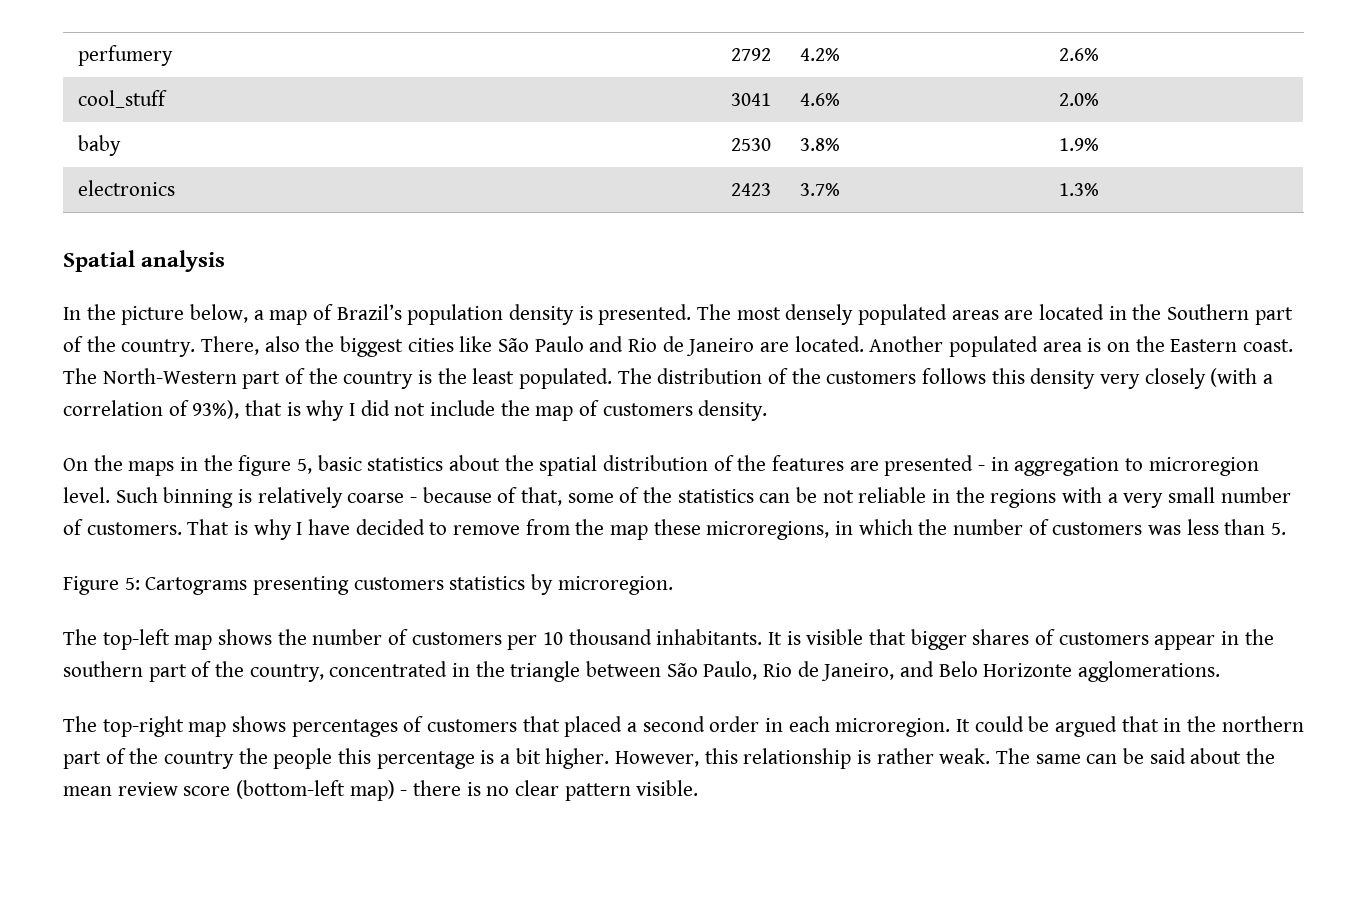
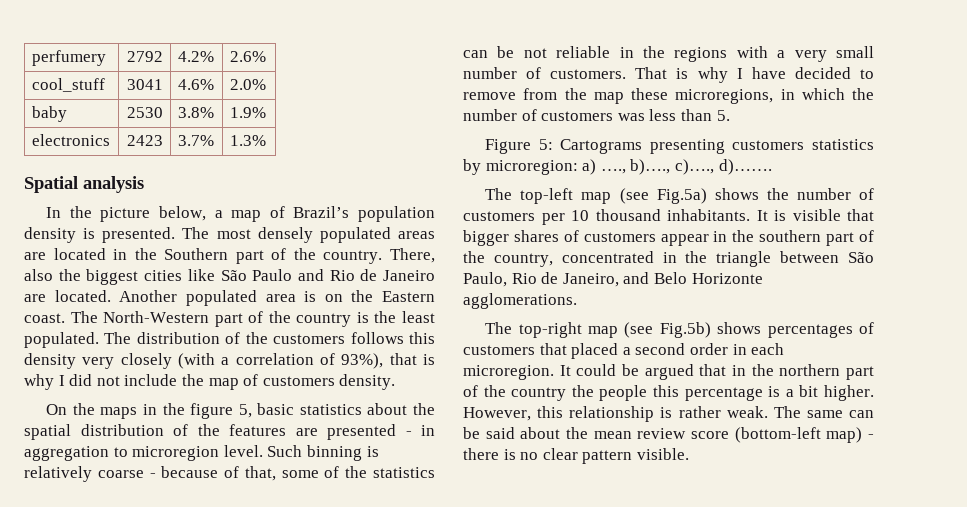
[557,576,673,595] microregion. -> [485,159,772,175] microregion: a) …., b)…., c)…., d)…….
(213, 642) none -> [619,188,707,204] (see Fig.5a)
(227, 729) none -> [624,322,711,338] (see Fig.5b)

